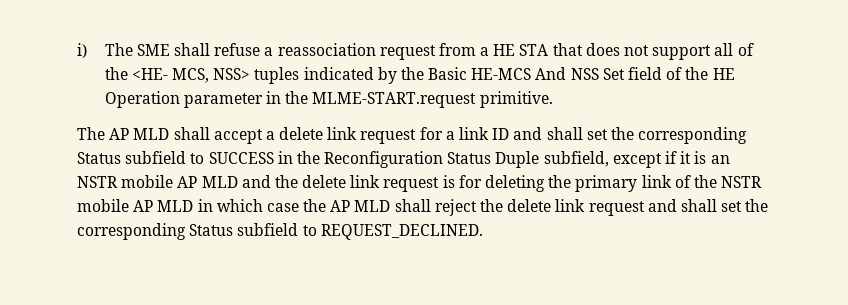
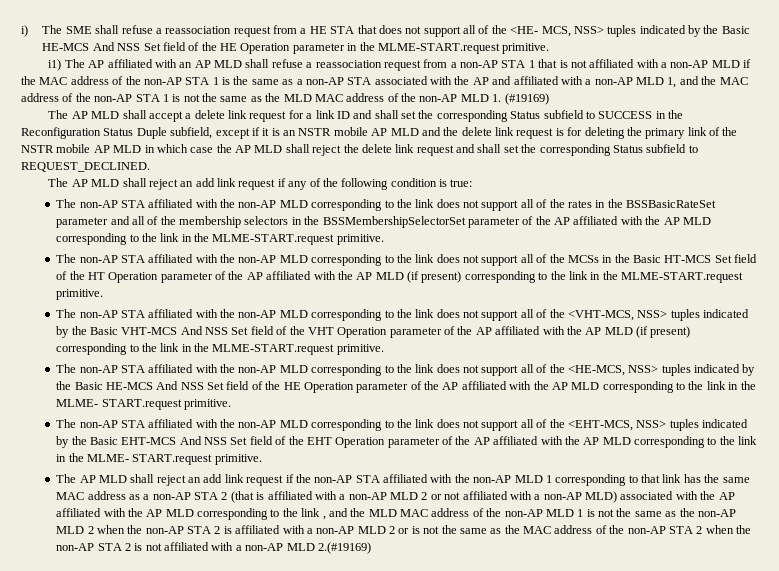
(553, 99) none -> [48,59,752,71] [21,76,748,88] [21,93,549,105] // i1) The AP affiliated with an AP MLD shall refuse a reassociation request from a non-AP STA 1 that is not affiliated with a non-AP MLD if the MAC address of the non-AP STA 1 is the same as a non-AP STA associated with the AP and affiliated with a non-AP MLD 1, and the MAC address of the non-AP STA 1 is not the same as the MLD MAC address of the non-AP MLD 1. (#19169)
(483, 232) none -> [48,178,473,190] [56,199,717,211] [56,216,711,228] [56,233,384,245] [56,254,758,266] [56,271,744,283] [56,289,104,300] [56,309,750,321] [56,326,691,338] [56,343,384,355] [56,364,756,376] [56,381,756,393] [56,399,231,410] [56,419,749,431] [56,436,758,448] [56,453,262,465] [56,474,750,486] [56,491,735,503] [56,508,736,520] [56,525,752,534] [56,542,371,554] // The AP MLD shall reject an add link request if any of the following condition is true: // The non-AP STA affiliated with the non-AP MLD corresponding to the link does not support all of the rates in the BSSBasicRateSet parameter and all of the membership selectors in the BSSMembershipSelectorSet parameter of the AP affiliated with the AP MLD corresponding to the link in the MLME-START.request primitive. // The non-AP STA affiliated with the non-AP MLD corresponding to the link does not support all of the MCSs in the Basic HT-MCS Set field of the HT Operation parameter of the AP affiliated with the AP MLD (if present) corresponding to the link in the MLME-START.request primitive. // The non-AP STA affiliated with the non-AP MLD corresponding to the link does not support all of the <VHT-MCS, NSS> tuples indicated by the Basic VHT-MCS And NSS Set field of the VHT Operation parameter of the AP affiliated with the AP MLD (if present) corresponding to the link in the MLME-START.request primitive. // The non-AP STA affiliated with the non-AP MLD corresponding to the link does not support all of the <HE-MCS, NSS> tuples indicated by the Basic HE-MCS And NSS Set field of the HE Operation parameter of the AP affiliated with the AP MLD corresponding to the link in the MLME- START.request primitive. // The non-AP STA affiliated with the non-AP MLD corresponding to the link does not support all of the <EHT-MCS, NSS> tuples indicated by the Basic EHT-MCS And NSS Set field of the EHT Operation parameter of the AP affiliated with the AP MLD corresponding to the link in the MLME- START.request primitive. // The AP MLD shall reject an add link request if the non-AP STA affiliated with the non-AP MLD 1 corresponding to that link has the same MAC address as a non-AP STA 2 (that is affiliated with a non-AP MLD 2 or not affiliated with a non-AP MLD) associated with the AP affiliated with the AP MLD corresponding to the link , and the MLD MAC address of the non-AP MLD 1 is not the same as the non-AP MLD 2 when the non-AP STA 2 is affiliated with a non-AP MLD 2 or is not the same as the MAC address of the non-AP STA 2 when the non-AP STA 2 is not affiliated with a non-AP MLD 2.(#19169)

